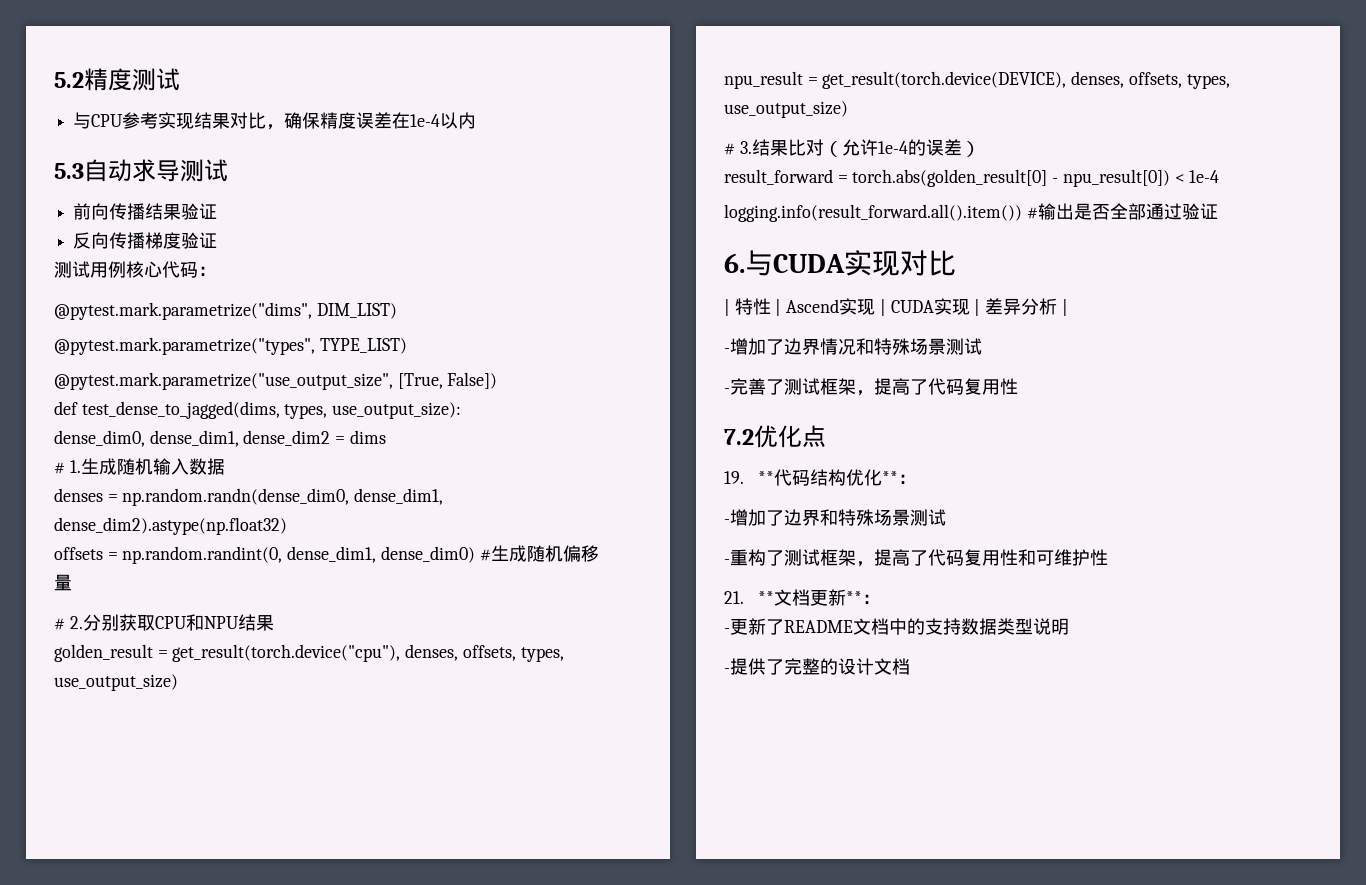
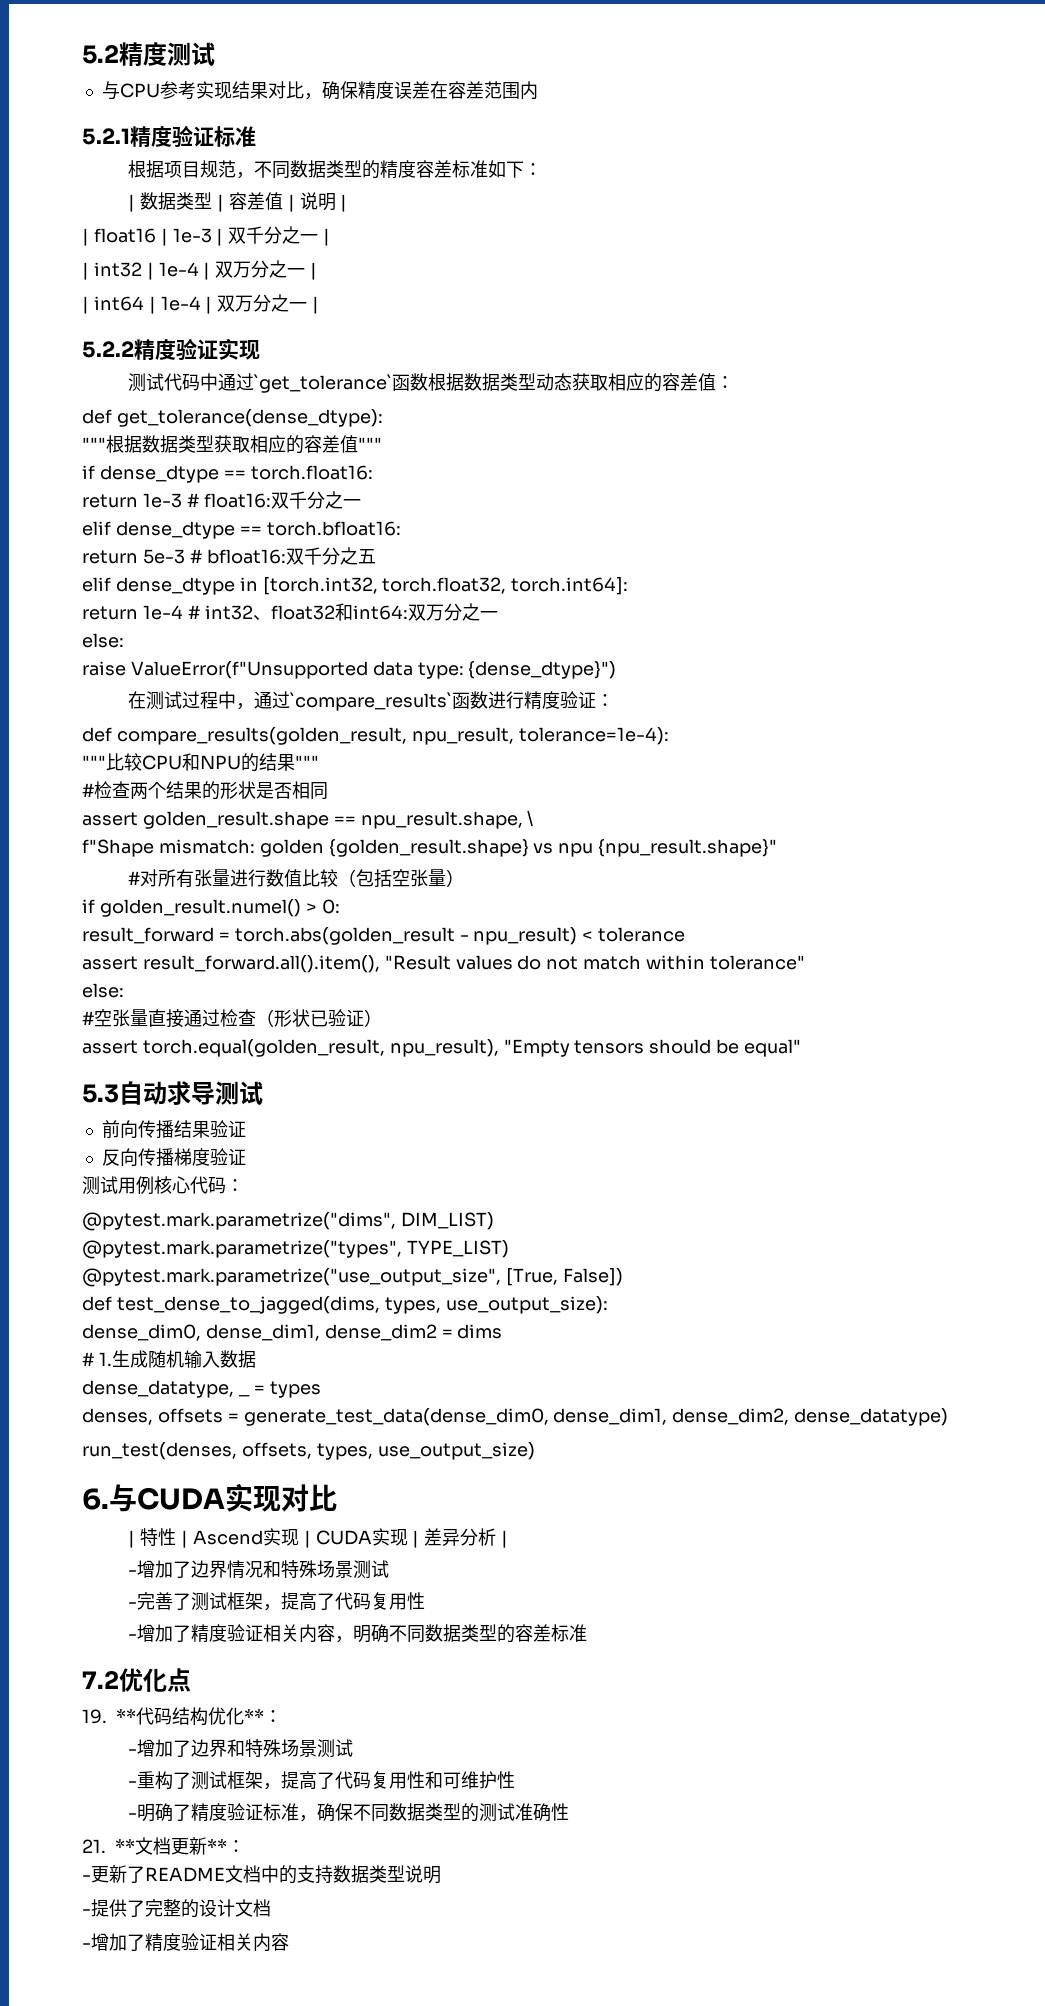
[410,112,477,129] 1e-4以内 -> [447,81,538,100] [82,125,256,147] [128,160,543,179] [128,192,348,212] [82,226,331,246] [82,260,318,280] [82,294,320,314] [82,338,260,360] [128,373,735,393] [82,409,383,427] [82,435,382,454] [82,465,373,483] [82,491,361,509] [82,521,401,539] [82,547,376,565] [82,577,629,595] [82,603,498,621] [82,633,124,648] [82,661,617,679] [128,691,615,711] [82,727,669,745] [82,753,319,772] [82,781,328,800] [82,810,534,829] [82,839,778,857] [128,869,465,888] [82,899,340,917] [82,927,686,945] [82,955,805,973] [82,983,124,998] [82,1009,382,1028] [82,1039,802,1057] 容差范围内 // 5.2.1精度验证标准 // 根据项目规范，不同数据类型的精度容差标准如下： // | 数据类型 | 容差值 | 说明 | // | float16 | 1e-3 | 双千分之一 | // | int32 | 1e-4 | 双万分之一 | // | int64 | 1e-4 | 双万分之一 | // 5.2.2精度验证实现 // 测试代码中通过`get_tolerance`函数根据数据类型动态获取相应的容差值： // def get_tolerance(dense_dtype): // """根据数据类型获取相应的容差值""" // if dense_dtype == torch.float16: // return 1e-3 # float16:双千分之一 // elif dense_dtype == torch.bfloat16: // return 5e-3 # bfloat16:双千分之五 // elif dense_dtype in [torch.int32, torch.float32, torch.int64]: // return 1e-4 # int32、float32和int64:双万分之一 // else: // raise ValueError(f"Unsupported data type: {dense_dtype}") // 在测试过程中，通过`compare_results`函数进行精度验证： // def compare_results(golden_result, npu_result, tolerance=1e-4): // """比较CPU和NPU的结果""" // #检查两个结果的形状是否相同 // assert golden_result.shape == npu_result.shape, \ // f"Shape mismatch: golden {golden_result.shape} vs npu {npu_result.shape}" // #对所有张量进行数值比较（包括空张量） // if golden_result.numel() > 0: // result_forward = torch.abs(golden_result - npu_result) < tolerance // assert result_forward.all().item(), "Result values do not match within tolerance" // else: // #空张量直接通过检查（形状已验证） // assert torch.equal(golden_result, npu_result), "Empty tensors should be equal"
[54,488,444,506] [54,517,287,535] [54,545,599,564] [54,574,72,591] [54,614,274,631] [54,644,564,662] [54,674,178,691] [724,71,1230,89] [724,101,848,118] [724,139,980,157] [724,169,1220,187] [724,203,1218,222] denses = np.random.randn(dense_dim0, dense_dim1, dense_dim2).astype(np.float32) // offsets = np.random.randint(0, dense_dim1, dense_dim0) #生成随机偏移量 // # 2.分别获取CPU和NPU结果 // golden_result = get_result(torch.device("cpu"), denses, offsets, types, use_output_size) // npu_result = get_result(torch.device(DEVICE), denses, offsets, types, use_output_size) // # 3.结果比对（允许1e-4的误差） // result_forward = torch.abs(golden_result[0] - npu_result[0]) < 1e-4 // logging.info(result_forward.all().item()) #输出是否全部通过验证 -> [82,1380,250,1398] [253,1381,321,1398] [82,1408,949,1426] [82,1442,535,1460] dense_datatype, _ = types // denses, offsets = generate_test_data(dense_dim0, dense_dim1, dense_dim2, dense_datatype) // run_test(denses, offsets, types, use_output_size)
(1018, 386) none -> [128,1624,588,1643] // -增加了精度验证相关内容，明确不同数据类型的容差标准
(1108, 557) none -> [128,1803,570,1822] // -明确了精度验证标准，确保不同数据类型的测试准确性
(910, 666) none -> [82,1933,289,1952] // -增加了精度验证相关内容

